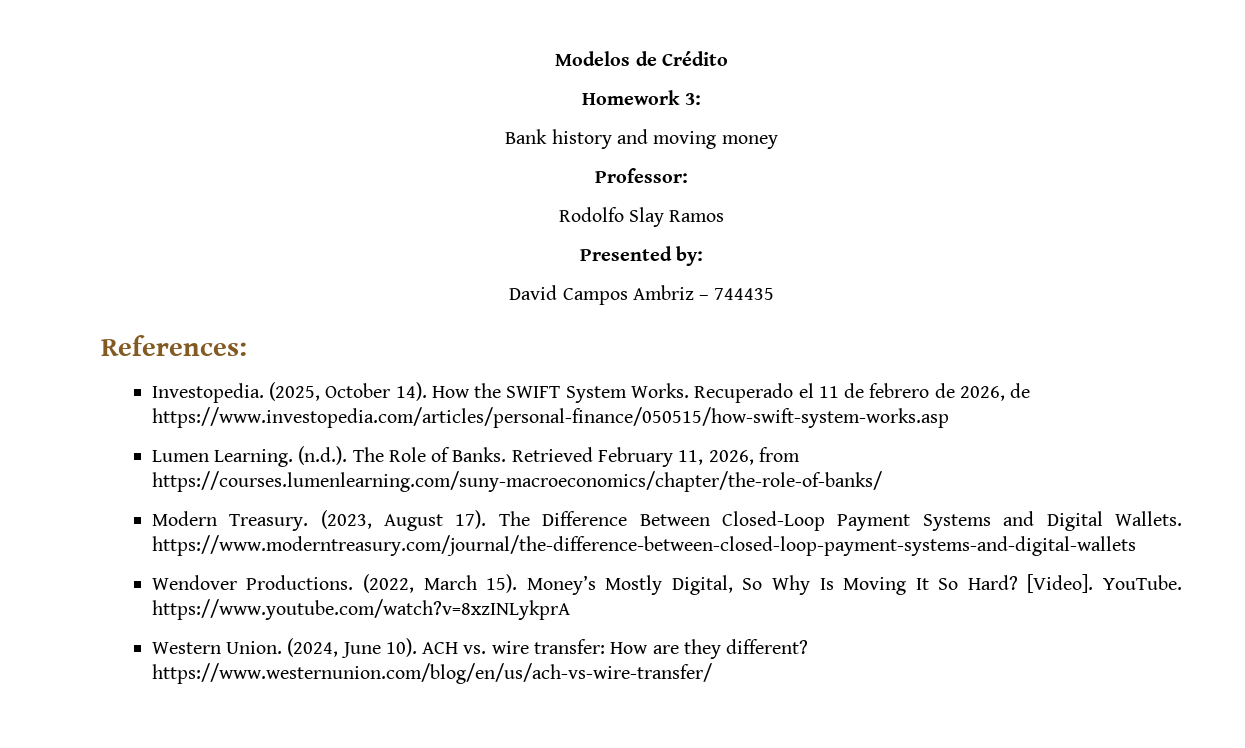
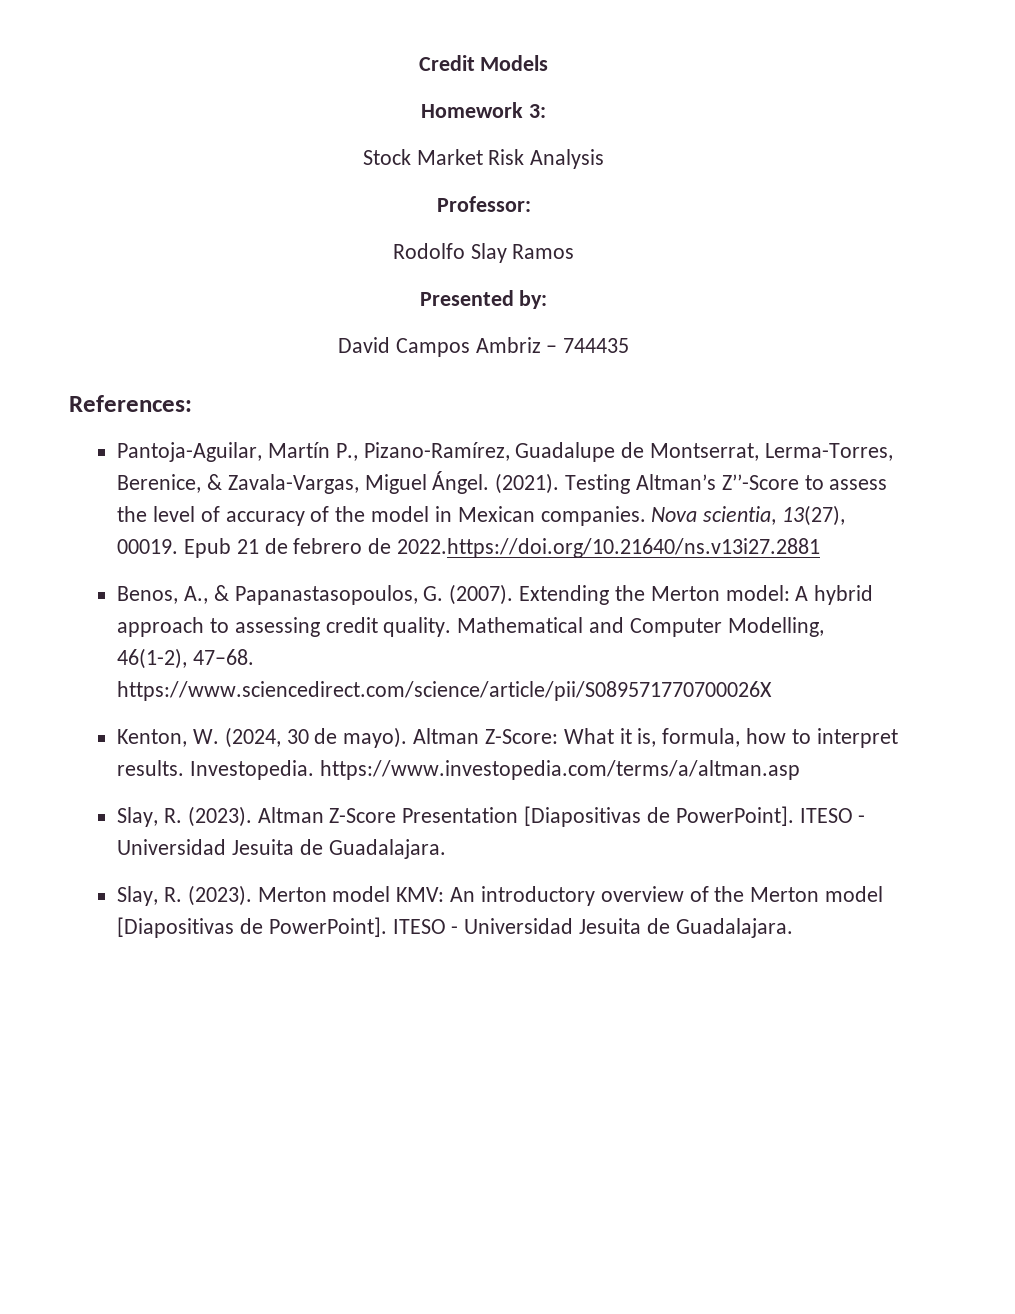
[555,51,728,66] Modelos de Crédito -> [418,55,549,71] Credit Models
[505,129,778,149] Bank history and moving money -> [362,149,605,169] Stock Market Risk Analysis
[151,382,1031,403] [151,407,949,428] [151,446,800,467] [151,471,882,492] [151,510,1183,531] [151,535,1136,556] [151,574,1183,595] [151,599,570,620] [151,638,809,659] [151,663,712,684] Investopedia. (2025, October 14). How the SWIFT System Works. Recuperado el 11 de febrero de 2026, de https://www.investopedia.com/articles/personal-finance/050515/how-swift-system-works.asp // Lumen Learning. (n.d.). The Role of Banks. Retrieved February 11, 2026, from https://courses.lumenlearning.com/suny-macroeconomics/chapter/the-role-of-banks/ // Modern Treasury. (2023, August 17). The Difference Between Closed-Loop Payment Systems and Digital Wallets. https://www.moderntreasury.com/journal/the-difference-between-closed-loop-payment-systems-and-digital-wallets // Wendover Productions. (2022, March 15). Money’s Mostly Digital, So Why Is Moving It So Hard? [Video]. YouTube. https://www.youtube.com/watch?v=8xzINLykprA // Western Union. (2024, June 10). ACH vs. wire transfer: How are they different? https://www.westernunion.com/blog/en/us/ach-vs-wire-transfer/ -> [117,442,893,462] [117,471,888,494] [117,505,845,526] [117,538,821,558] [117,584,874,605] [117,617,824,637] [117,648,255,669] [117,681,773,701] [117,727,898,748] [117,760,800,780] [117,806,866,827] [117,839,446,859] [117,885,883,906] [117,917,793,938] Pantoja-Aguilar, Martín P., Pizano-Ramírez, Guadalupe de Montserrat, Lerma-Torres, Berenice, & Zavala-Vargas, Miguel Ángel. (2021). Testing Altman’s Z’’-Score to assess the level of accuracy of the model in Mexican companies. Nova scientia, 13(27), 00019. Epub 21 de febrero de 2022.https://doi.org/10.21640/ns.v13i27.2881 // Benos, A., & Papanastasopoulos, G. (2007). Extending the Merton model: A hybrid approach to assessing credit quality. Mathematical and Computer Modelling, 46(1-2), 47–68. https://www.sciencedirect.com/science/article/pii/S089571770700026X // Kenton, W. (2024, 30 de mayo). Altman Z-Score: What it is, formula, how to interpret results. Investopedia. https://www.investopedia.com/terms/a/altman.asp // Slay, R. (2023). Altman Z-Score Presentation [Diapositivas de PowerPoint]. ITESO - Universidad Jesuita de Guadalajara. // Slay, R. (2023). Merton model KMV: An introductory overview of the Merton model [Diapositivas de PowerPoint]. ITESO - Universidad Jesuita de Guadalajara.

